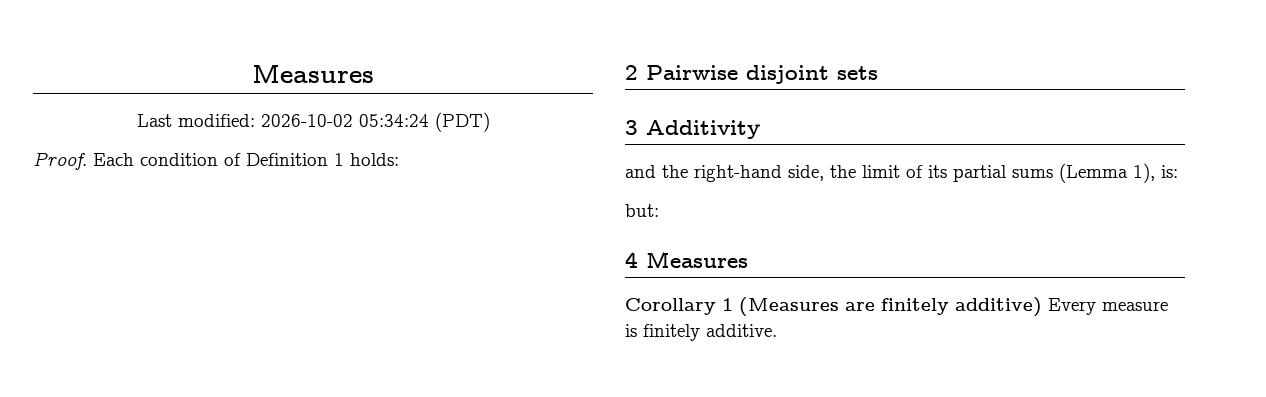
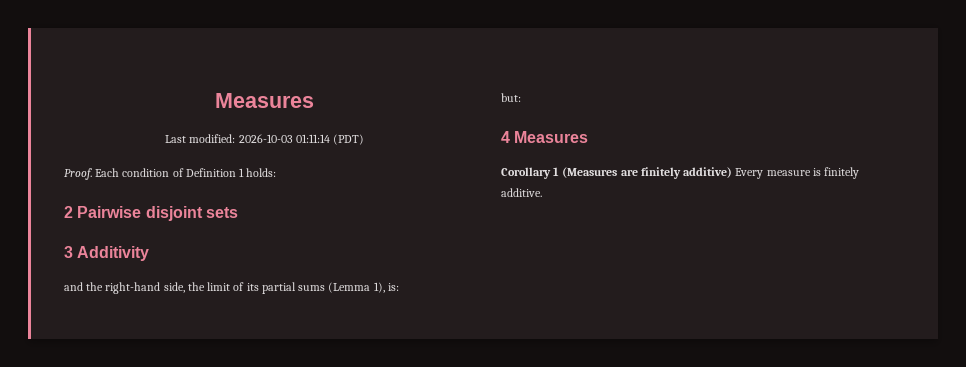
[260,114,429,127] 2026-10-02 05:34:24 -> [238,134,330,143] 2026-10-03 01:11:14

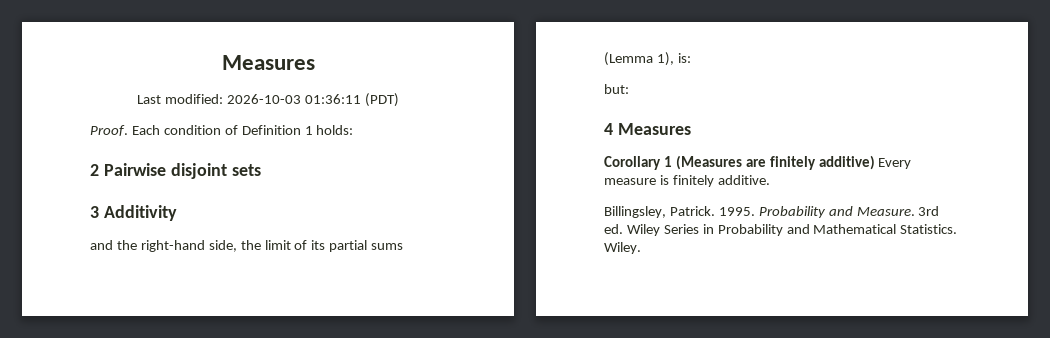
[295,134,330,143] 01:11:14 -> [304,94,361,104] 01:36:11
(542, 192) none -> [604,206,940,218] [604,224,958,236] [604,242,641,254] // Billingsley, Patrick. 1995. Probability and Measure. 3rd ed. Wiley Series in Probability and Mathematical Statistics. Wiley.

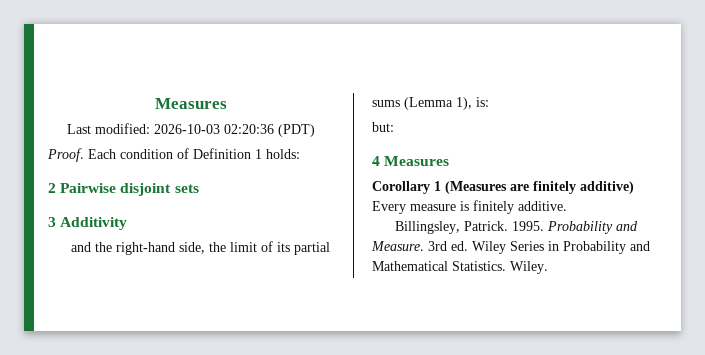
[304,94,361,104] 01:36:11 -> [223,124,274,134] 02:20:36

